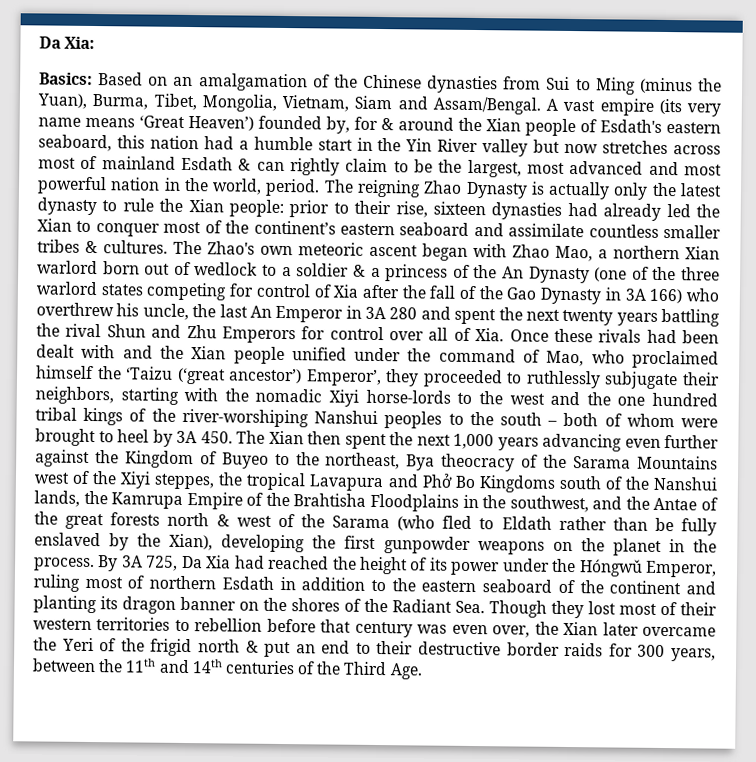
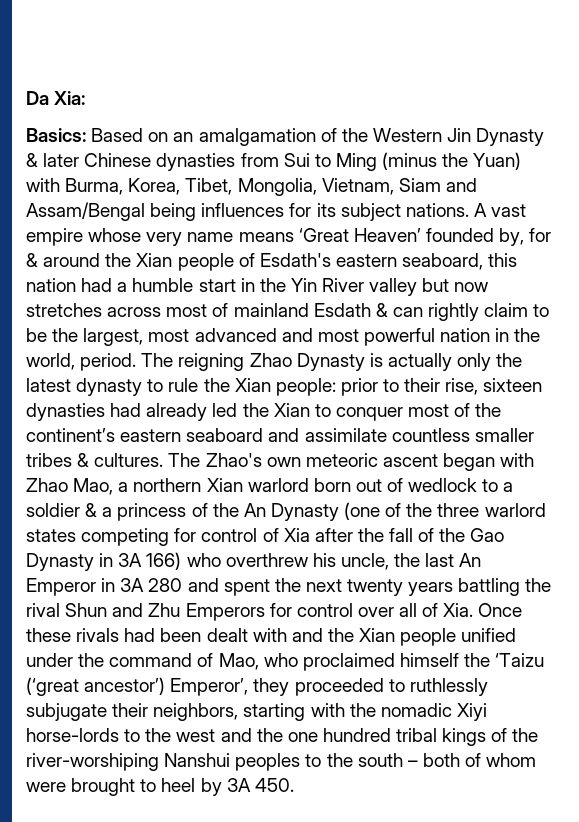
(358, 81) none -> [372,128,545,146] [26,153,80,167] Western Jin Dynasty & later
[37,93,149,110] Yuan), Burma, -> [473,152,522,170] [26,178,181,195] Yuan) with Burma, Korea,
[432,96,541,115] Assam/Bengal. -> [26,202,469,221] Assam/Bengal being influences for its subject nations.
[658,98,682,115] (its -> [88,228,142,242] whose
[188,116,254,131] Heaven’) -> [353,228,421,242] Heaven’
[236,430,719,452] [35,449,718,472] [34,470,718,493] [34,490,718,513] [34,511,717,536] [34,532,718,556] [33,555,717,578] [33,574,716,595] [33,595,717,619] [33,617,716,638] [33,637,716,662] [32,658,423,680] The Xian then spent the next 1,000 years advancing even further against the Kingdom of Buyeo to the northeast, Bya theocracy of the Sarama Mountains west of the Xiyi steppes, the tropical Lavapura and Phở Bo Kingdoms south of the Nanshui lands, the Kamrupa Empire of the Brahtisha Floodplains in the southwest, and the Antae of the great forests north & west of the Sarama (who fled to Eldath rather than be fully enslaved by the Xian), developing the first gunpowder weapons on the planet in the process. By 3A 725, Da Xia had reached the height of its power under the Hóngwǔ Emperor, ruling most of northern Esdath in addition to the eastern seaboard of the continent and planting its dragon banner on the shores of the Radiant Sea. Though they lost most of their western territories to rebellion before that century was even over, the Xian later overcame the Yeri of the frigid north & put an end to their destructive border raids for 300 years, between the 11th and 14th centuries of the Third Age. -> (294, 785) none

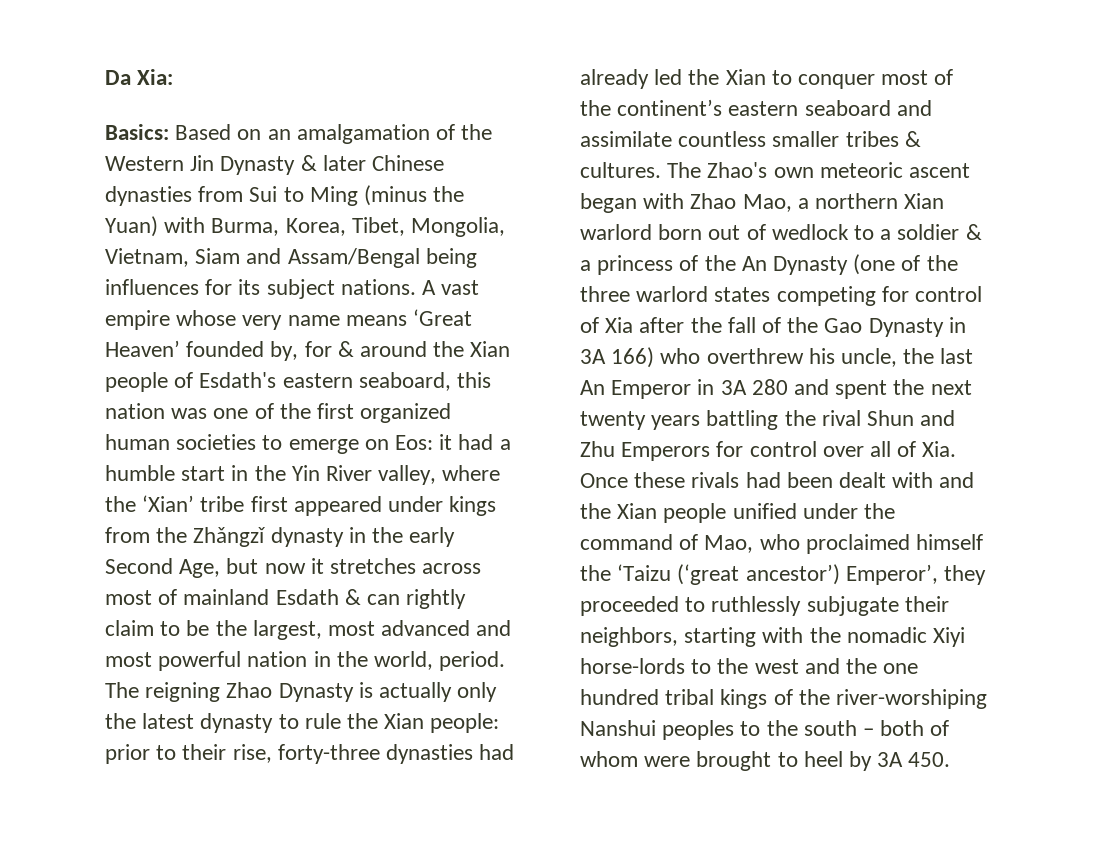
(76, 285) none -> [171,403,452,423] [105,434,453,454] was one of the first organized human societies to emerge on Eos: it
[369,278,418,296] valley -> [378,465,501,485] [105,495,497,516] [105,527,456,547] [105,558,221,578] valley, where the ‘Xian’ tribe first appeared under kings from the Zhǎngzǐ dynasty in the early Second Age,
(489, 287) none -> [310,558,324,574] it
[483,378,543,392] sixteen -> [277,744,380,764] forty-three

